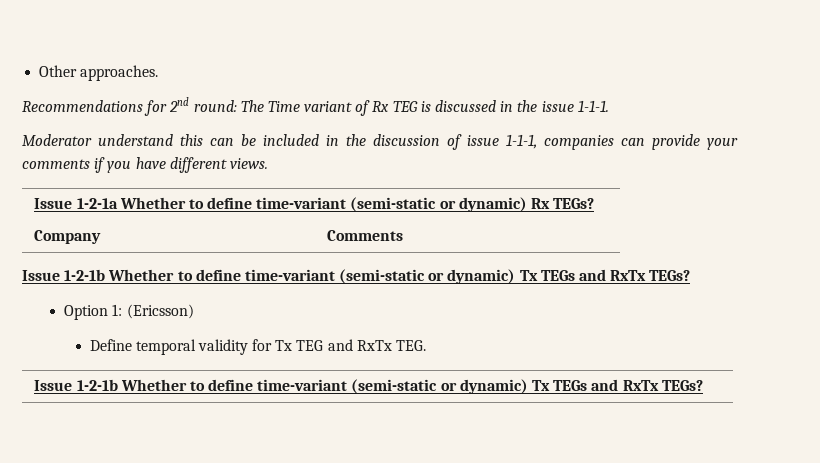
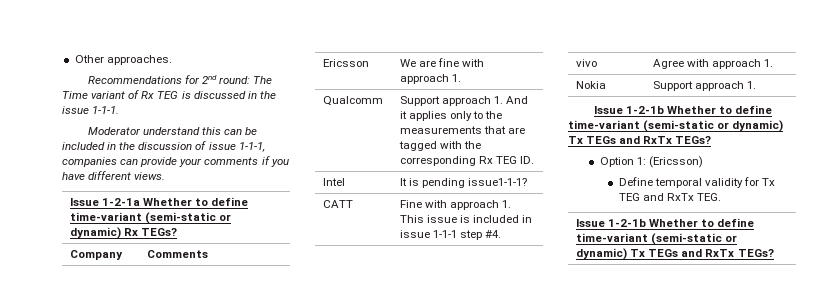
(404, 235) none -> [323,59,370,67] [400,58,485,67] [400,74,462,84] [323,96,384,106] [400,96,529,106] [400,111,503,121] [400,126,526,134] [399,141,482,151] [400,156,535,166] [323,178,346,186] [400,178,528,188] [323,200,354,208] [400,200,512,210] [400,215,533,223] [400,230,502,240] [576,59,598,67] [653,59,774,69] [576,81,607,89] [653,81,757,91] // Ericsson | We are fine with approach 1. // Qualcomm | Support approach 1. And it applies only to the measurements that are tagged with the corresponding Rx TEG ID. // Intel | It is pending issue1-1-1? // CATT | Fine with approach 1. This issue is included in issue 1-1-1 step #4. // vivo | Agree with approach 1. // Nokia | Support approach 1.

